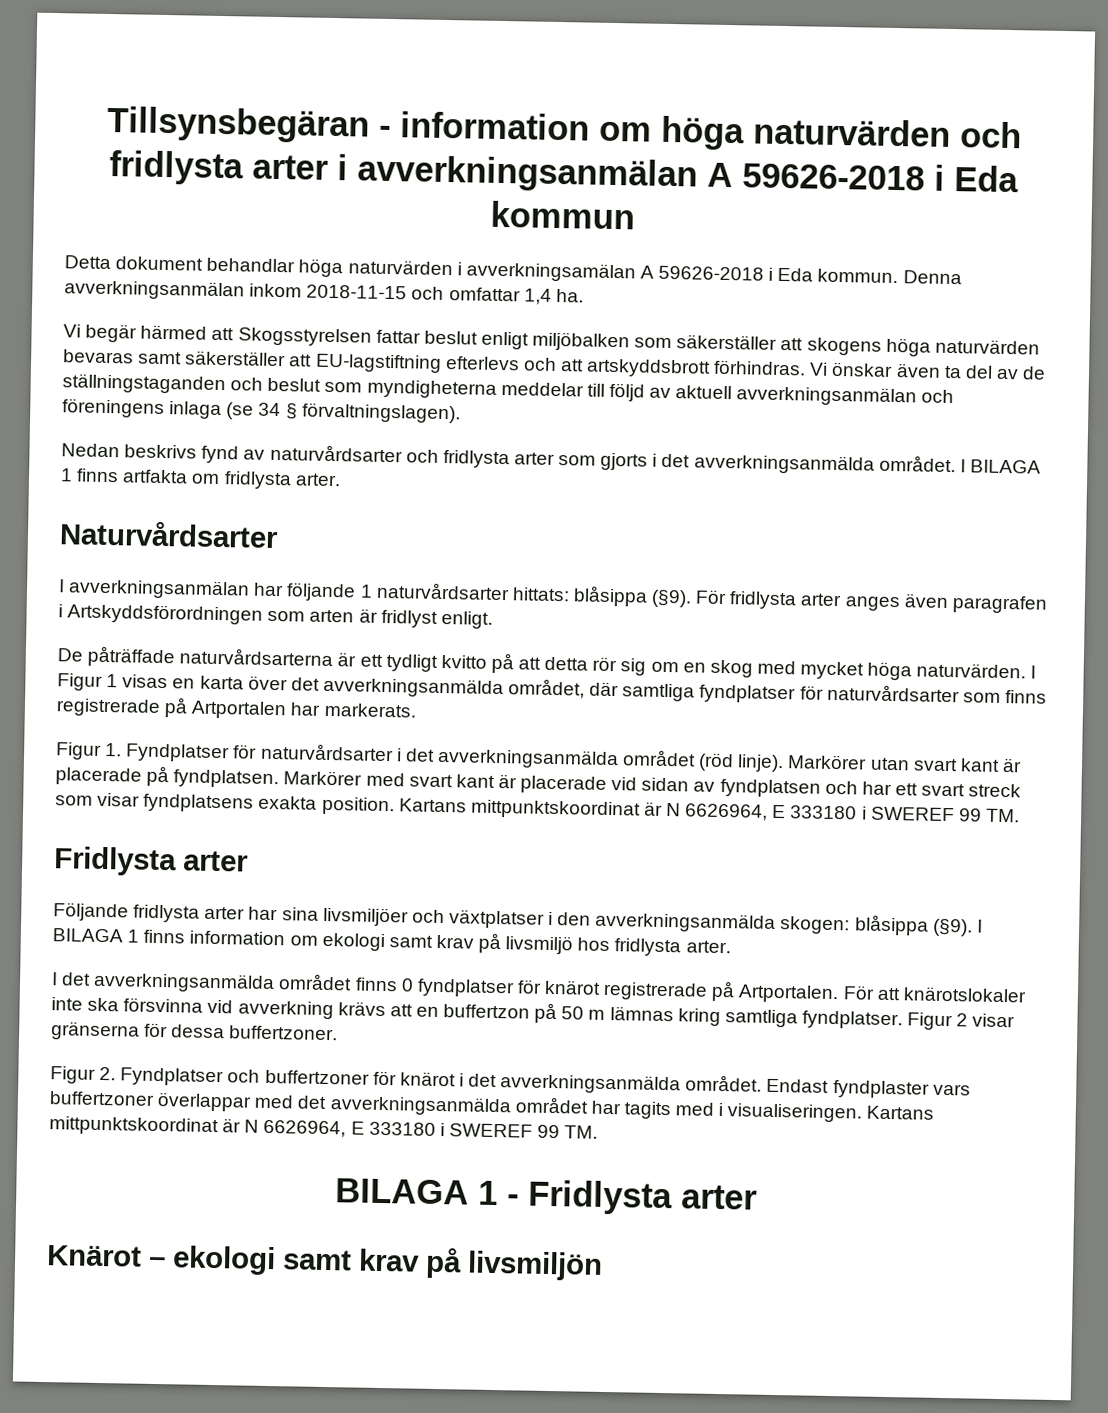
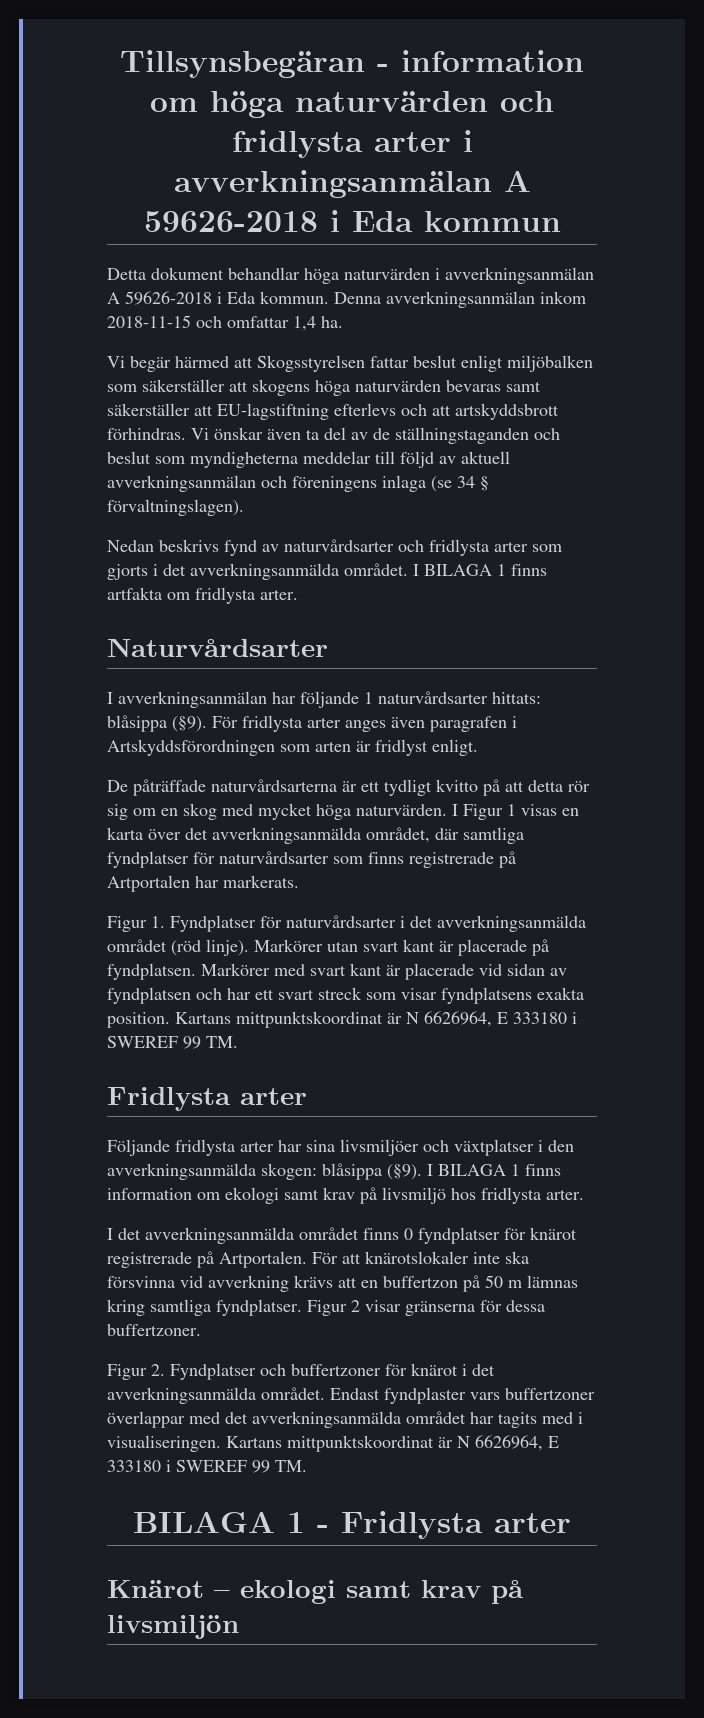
[465,261,636,283] avverkningsamälan -> [445,267,594,284] avverkningsanmälan

